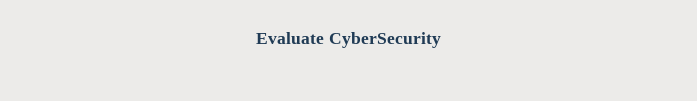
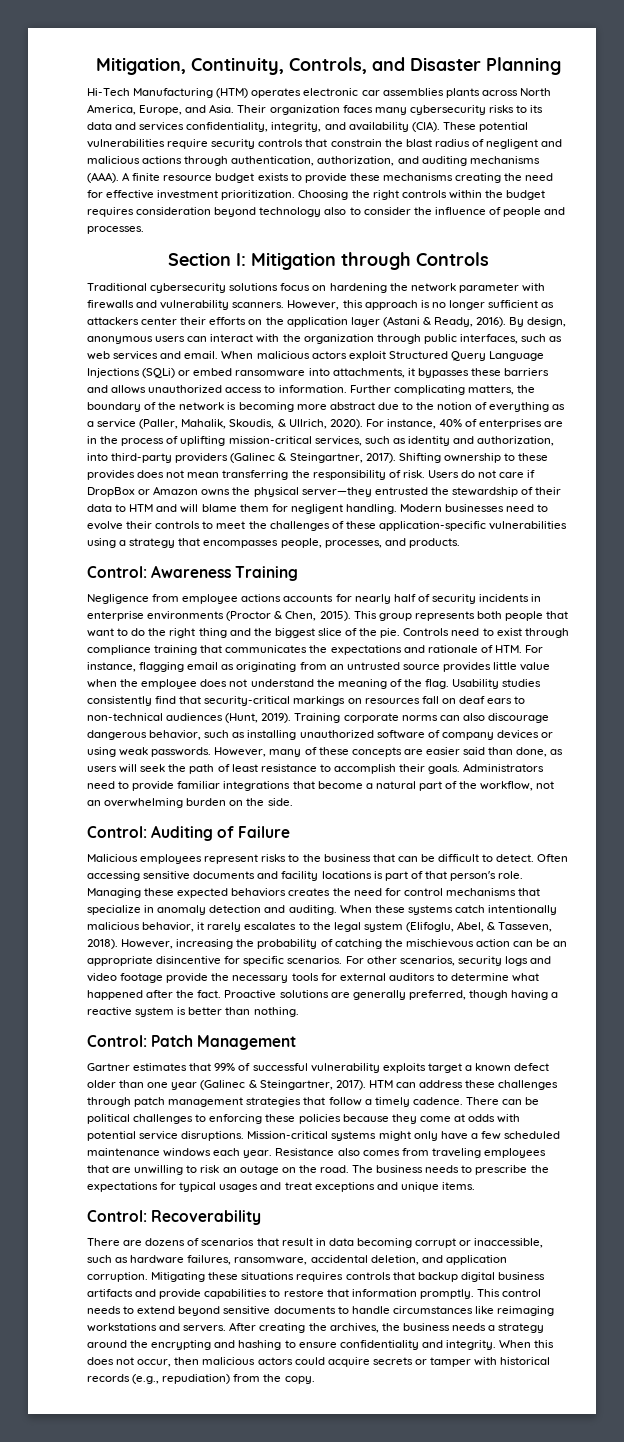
[256,32,441,48] Evaluate CyberSecurity -> [96,57,561,75] [87,88,551,98] [87,104,544,115] [87,121,528,132] [87,139,563,149] [87,156,540,166] [87,172,554,183] [87,190,546,200] [87,207,566,217] [87,226,144,234] [168,252,489,270] [87,283,545,293] [87,300,555,310] [87,316,567,327] [87,334,563,344] [87,351,545,361] [87,368,550,378] [87,385,535,395] [87,402,566,412] [87,419,564,429] [87,436,555,446] [87,453,549,463] [87,470,536,480] [87,486,562,497] [87,504,549,514] [87,521,568,531] [87,538,460,548] [87,565,299,581] [87,594,542,604] [87,611,569,621] [87,628,569,638] [87,645,544,655] [87,662,551,672] [87,679,542,689] [87,696,526,706] [87,713,549,723] [87,730,554,740] [87,747,564,757] [87,763,545,774] [87,781,555,791] [87,798,293,808] [87,825,290,841] [87,854,569,864] [87,871,524,881] [87,888,541,898] [87,905,558,915] [87,921,553,932] [87,939,568,949] [87,956,552,966] [87,973,540,983] [87,990,559,1000] [87,1007,299,1017] [87,1035,297,1050] [87,1063,550,1073] [87,1080,559,1090] [87,1097,540,1107] [87,1114,521,1124] [87,1131,561,1141] [87,1148,546,1158] [87,1165,549,1175] [87,1182,475,1192] [87,1210,262,1225] [87,1238,544,1248] [87,1255,507,1265] [87,1272,545,1282] [87,1289,542,1299] [87,1306,555,1316] [87,1322,545,1333] [87,1340,555,1350] [87,1357,551,1367] [87,1374,315,1384] Mitigation, Continuity, Controls, and Disaster Planning // Hi-Tech Manufacturing (HTM) operates electronic car assemblies plants across North America, Europe, and Asia. Their organization faces many cybersecurity risks to its data and services confidentiality, integrity, and availability (CIA). These potential vulnerabilities require security controls that constrain the blast radius of negligent and malicious actions through authentication, authorization, and auditing mechanisms (AAA). A finite resource budget exists to provide these mechanisms creating the need for effective investment prioritization. Choosing the right controls within the budget requires consideration beyond technology also to consider the influence of people and processes. // Section I: Mitigation through Controls // Traditional cybersecurity solutions focus on hardening the network parameter with firewalls and vulnerability scanners. However, this approach is no longer sufficient as attackers center their efforts on the application layer (Astani & Ready, 2016). By design, anonymous users can interact with the organization through public interfaces, such as web services and email. When malicious actors exploit Structured Query Language Injections (SQLi) or embed ransomware into attachments, it bypasses these barriers and allows unauthorized access to information. Further complicating matters, the boundary of the network is becoming more abstract due to the notion of everything as a service (Paller, Mahalik, Skoudis, & Ullrich, 2020). For instance, 40% of enterprises are in the process of uplifting mission-critical services, such as identity and authorization, into third-party providers (Galinec & Steingartner, 2017). Shifting ownership to these provides does not mean transferring the responsibility of risk. Users do not care if DropBox or Amazon owns the physical server—they entrusted the stewardship of their data to HTM and will blame them for negligent handling. Modern businesses need to evolve their controls to meet the challenges of these application-specific vulnerabilities using a strategy that encompasses people, processes, and products. // Control: Awareness Training // Negligence from employee actions accounts for nearly half of security incidents in enterprise environments (Proctor & Chen, 2015). This group represents both people that want to do the right thing and the biggest slice of the pie. Controls need to exist through compliance training that communicates the expectations and rationale of HTM. For instance, flagging email as originating from an untrusted source provides little value when the employee does not understand the meaning of the flag. Usability studies consistently find that security-critical markings on resources fall on deaf ears to non-technical audiences (Hunt, 2019). Training corporate norms can also discourage dangerous behavior, such as installing unauthorized software of company devices or using weak passwords. However, many of these concepts are easier said than done, as users will seek the path of least resistance to accomplish their goals. Administrators need to provide familiar integrations that become a natural part of the workflow, not an overwhelming burden on the side. // Control: Auditing of Failure // Malicious employees represent risks to the business that can be difficult to detect. Often accessing sensitive documents and facility locations is part of that person's role. Managing these expected behaviors creates the need for control mechanisms that specialize in anomaly detection and auditing. When these systems catch intentionally malicious behavior, it rarely escalates to the legal system (Elifoglu, Abel, & Tasseven, 2018). However, increasing the probability of catching the mischievous action can be an appropriate disincentive for specific scenarios. For other scenarios, security logs and video footage provide the necessary tools for external auditors to determine what happened after the fact. Proactive solutions are generally preferred, though having a reactive system is better than nothing. // Control: Patch Management // Gartner estimates that 99% of successful vulnerability exploits target a known defect older than one year (Galinec & Steingartner, 2017). HTM can address these challenges through patch management strategies that follow a timely cadence. There can be political challenges to enforcing these policies because they come at odds with potential service disruptions. Mission-critical systems might only have a few scheduled maintenance windows each year. Resistance also comes from traveling employees that are unwilling to risk an outage on the road. The business needs to prescribe the expectations for typical usages and treat exceptions and unique items. // Control: Recoverability // There are dozens of scenarios that result in data becoming corrupt or inaccessible, such as hardware failures, ransomware, accidental deletion, and application corruption. Mitigating these situations requires controls that backup digital business artifacts and provide capabilities to restore that information promptly. This control needs to extend beyond sensitive documents to handle circumstances like reimaging workstations and servers. After creating the archives, the business needs a strategy around the encrypting and hashing to ensure confidentiality and integrity. When this does not occur, then malicious actors could acquire secrets or tamper with historical records (e.g., repudiation) from the copy.

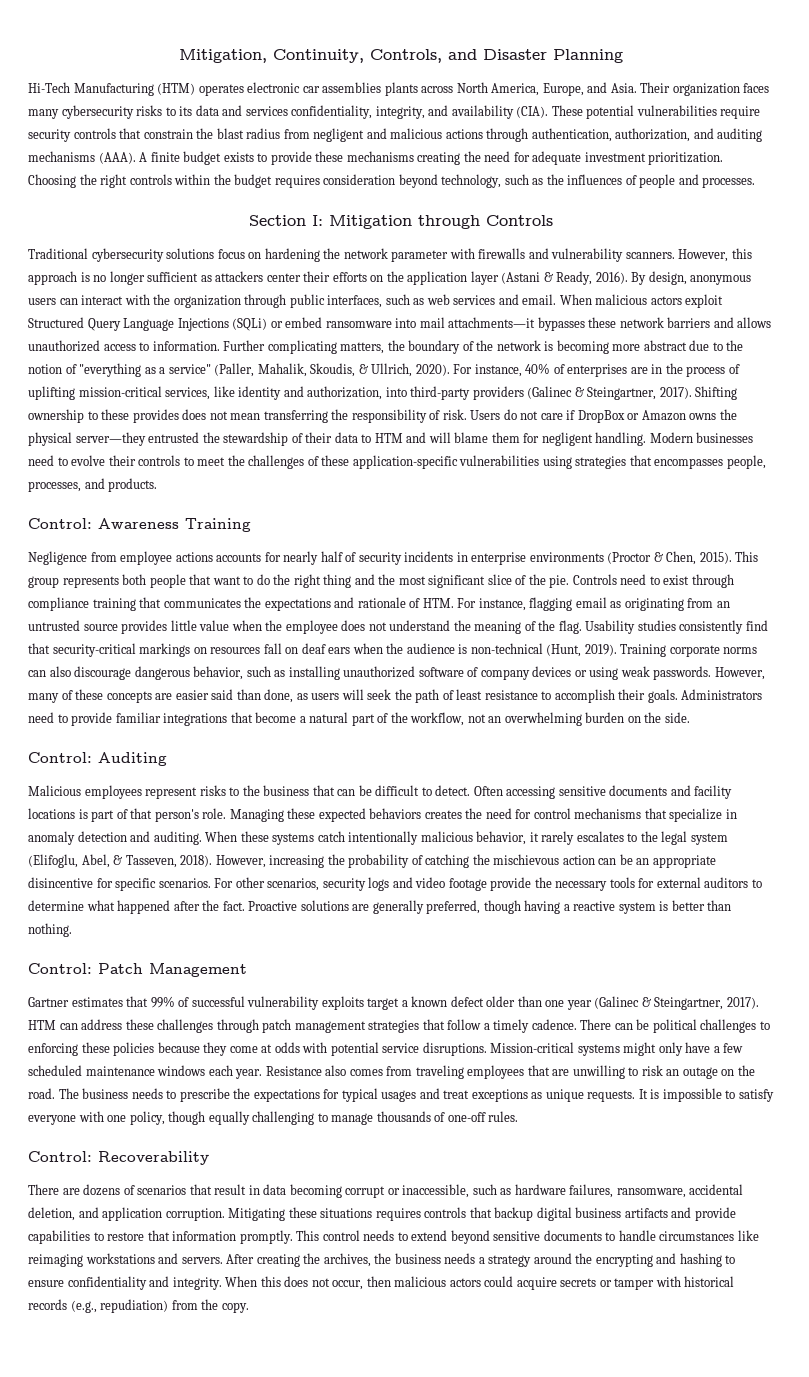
[471,139,484,147] of -> [283,129,310,139] from
[163,175,213,181] resource -> (180, 157) none
[106,190,155,199] effective -> [532,151,582,165] adequate
[259,207,486,217] technology also to consider the influence -> [441,174,623,188] technology, such as the influences
[332,368,415,378] attachments, it -> [419,317,536,328] mail attachments—it
(501, 372) none -> [619,317,664,328] network
[489,402,550,412] everything -> [79,363,142,377] "everything
[97,419,137,428] service -> [168,364,211,374] service"
[364,436,406,444] such as -> [213,386,235,397] like
[119,538,176,548] a strategy -> [575,456,627,469] strategies
[274,628,315,638] biggest -> [398,575,486,588] most significant
[514,696,526,704] [87,713,224,721] to non-technical audiences -> [352,643,543,654] when the audience is non-technical
[217,826,290,838] of Failure -> (167, 759) none
[376,1182,475,1192] and unique items. -> [531,1088,774,1102] [28,1111,519,1125] as unique requests. It is impossible to satisfy everyone with one policy, though equally challenging to manage thousands of one-off rules.

